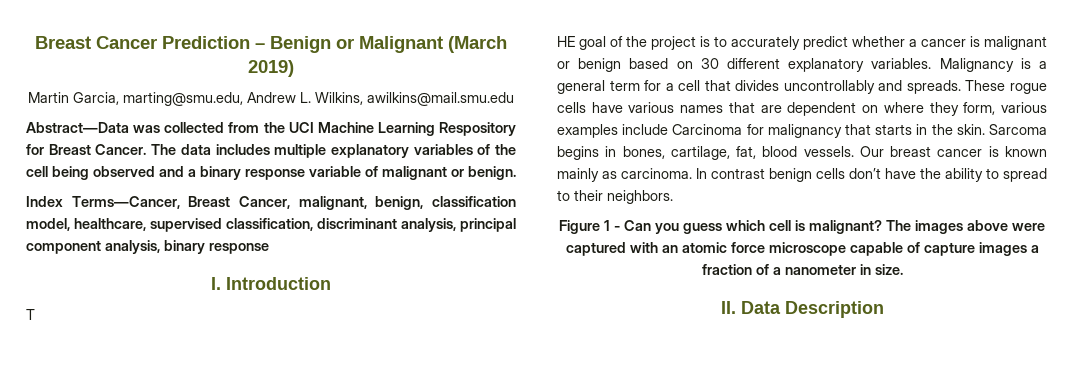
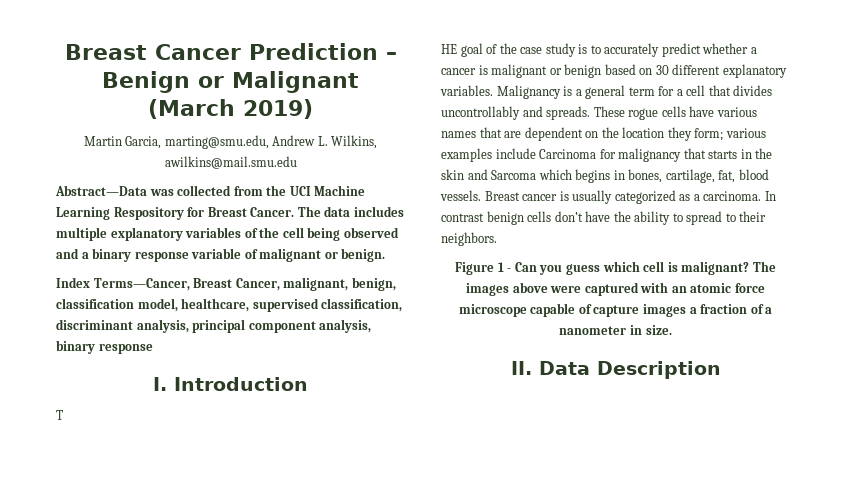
[651,36,696,50] project -> [520,43,576,57] case study
[883,102,996,116] where they form, -> [601,127,724,141] the location they form;
[956,124,1047,135] skin. Sarcoma -> [441,169,572,180] skin and Sarcoma which
[859,146,1047,157] [557,168,617,182] Our breast cancer is known mainly as -> [484,190,700,204] Breast cancer is usually categorized as a

